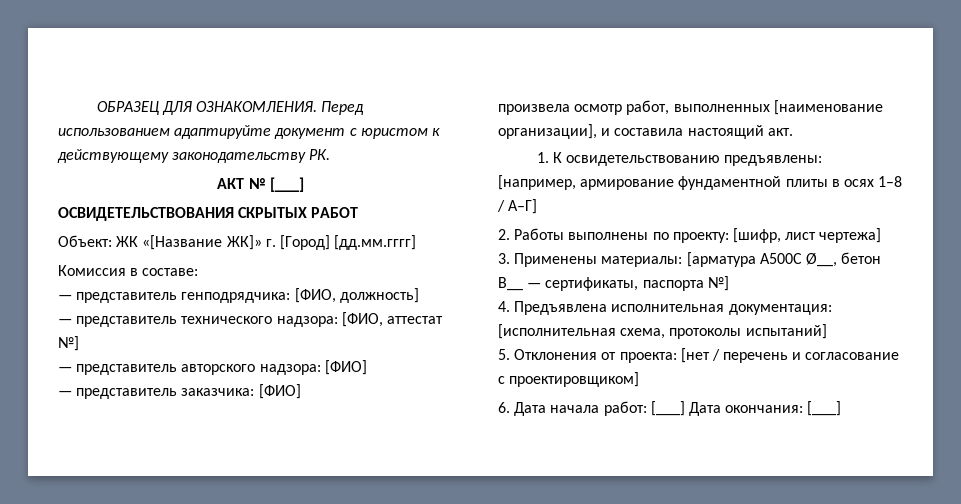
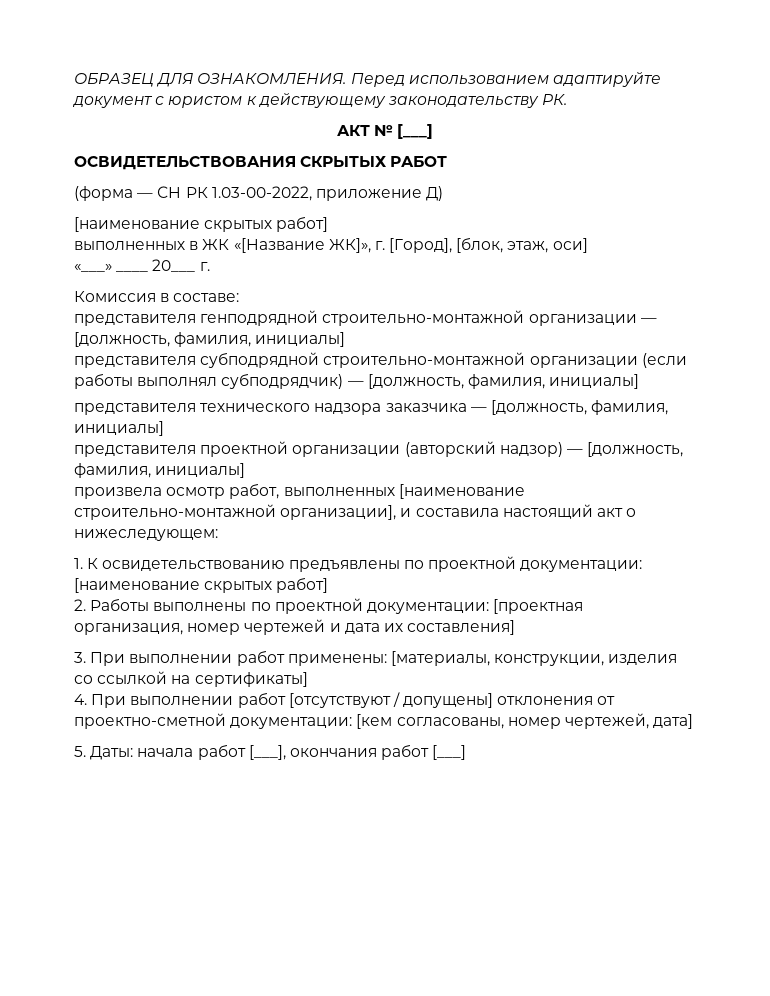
[58,235,417,250] [58,265,199,276] [58,288,419,303] [58,312,443,327] [58,336,79,351] [58,360,367,375] [58,384,301,399] Объект: ЖК «[Название ЖК]» г. [Город] [дд.мм.гггг] // Комиссия в составе: // — представитель генподрядчика: [ФИО, должность] // — представитель технического надзора: [ФИО, аттестат №] // — представитель авторского надзора: [ФИО] // — представитель заказчика: [ФИО] -> [74,186,444,201] [74,216,329,232] [74,237,588,253] [74,259,210,272] [74,291,240,302] [74,310,657,326] [74,332,346,347] [74,352,687,368] [74,373,640,389] [74,400,669,415] [74,421,164,436] [74,441,684,457] [74,463,246,478] (форма — СН РК 1.03-00-2022, приложение Д) // [наименование скрытых работ] // выполненных в ЖК «[Название ЖК]», г. [Город], [блок, этаж, оси] // «___» ____ 20___ г. // Комиссия в составе: // представителя генподрядной строительно-монтажной организации — [должность, фамилия, инициалы] // представителя субподрядной строительно-монтажной организации (если работы выполнял субподрядчик) — [должность, фамилия, инициалы] // представителя технического надзора заказчика — [должность, фамилия, инициалы] // представителя проектной организации (авторский надзор) — [должность, фамилия, инициалы]
(883, 107) none -> [74,504,276,520] строительно-монтажной
[767,128,793,136] акт. -> [596,508,637,517] [74,529,218,541] акт о нижеследующем:
[724,155,823,166] [498,175,903,190] [497,199,538,214] [498,228,882,243] [498,252,882,267] [498,276,729,291] [498,301,832,315] [498,324,827,339] [498,348,900,363] [498,372,640,387] [498,401,804,416] предъявлены: [например, армирование фундаментной плиты в осях 1–8 / А–Г] // 2. Работы выполнены по проекту: [шифр, лист чертежа] // 3. Применены материалы: [арматура А500С Ø__, бетон В__ — сертификаты, паспорта №] // 4. Предъявлена исполнительная документация: [исполнительная схема, протоколы испытаний] // 5. Отклонения от проекта: [нет / перечень и согласование с проектировщиком] // 6. Дата начала работ: [___] Дата окончания: -> [288,556,643,572] [74,577,329,593] [74,598,584,614] [74,619,516,635] [74,650,678,666] [74,671,308,687] [74,692,616,708] [74,713,694,729] [74,744,430,760] предъявлены по проектной документации: [наименование скрытых работ] // 2. Работы выполнены по проектной документации: [проектная организация, номер чертежей и дата их составления] // 3. При выполнении работ применены: [материалы, конструкции, изделия со ссылкой на сертификаты] // 4. При выполнении работ [отсутствуют / допущены] отклонения от проектно-сметной документации: [кем согласованы, номер чертежей, дата] // 5. Даты: начала работ [___], окончания работ

